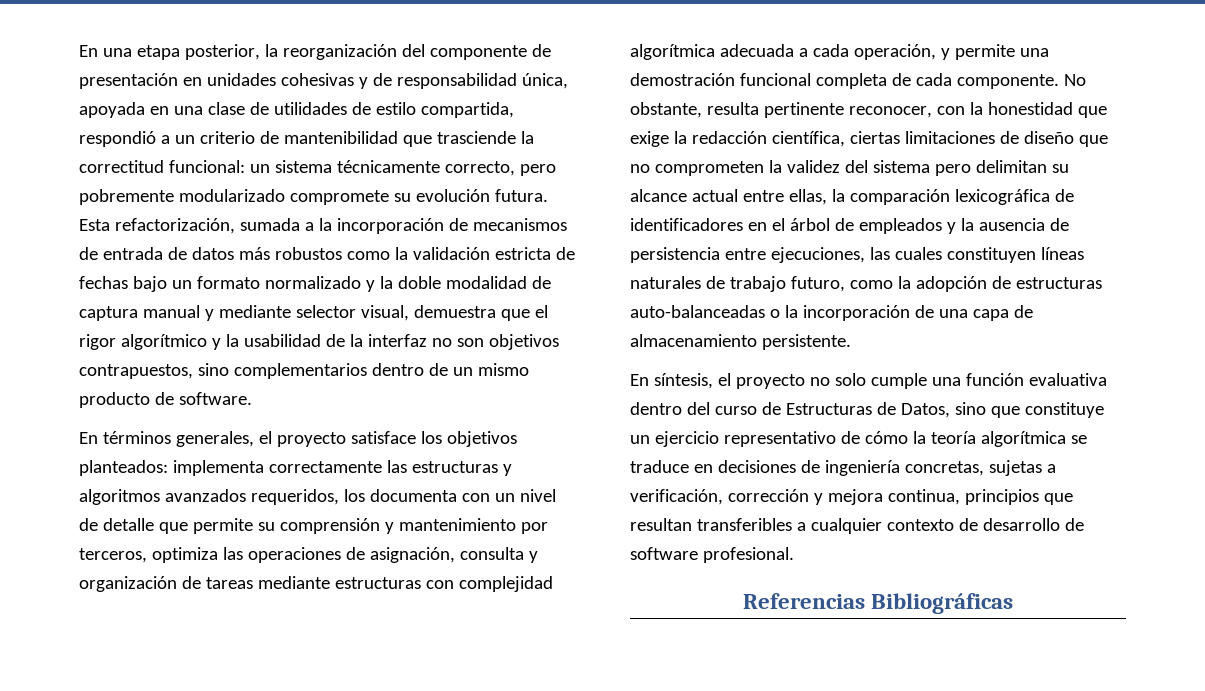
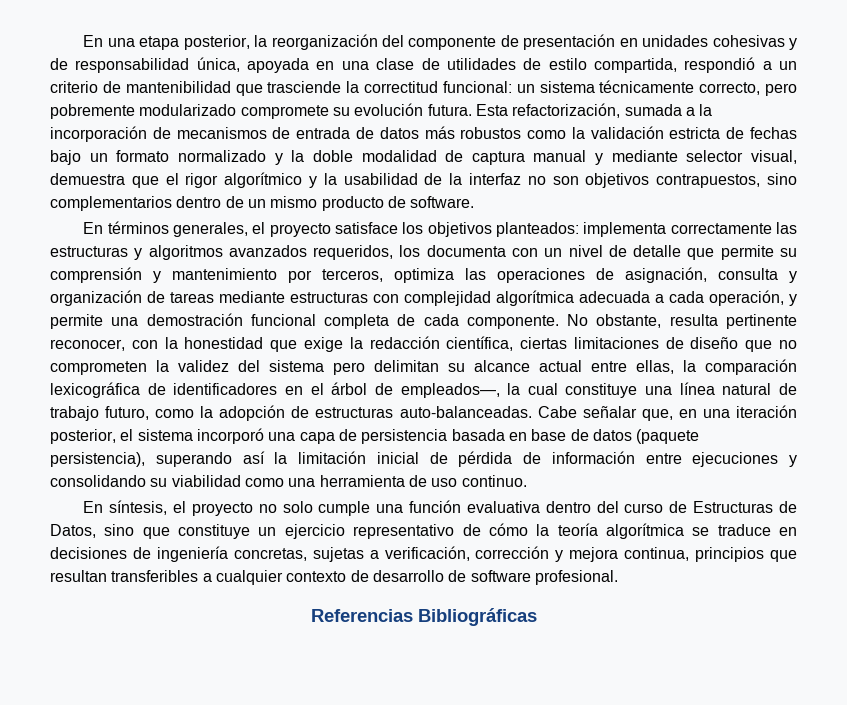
[858,218,1069,234] [630,247,1084,263] [630,276,701,289] empleados y la ausencia de persistencia entre ejecuciones, las cuales constituyen líneas naturales -> [400,382,772,398] empleados—, la cual constituye una línea natural
[630,305,1033,321] [630,334,851,350] auto-balanceadas o la incorporación de una capa de almacenamiento persistente. -> [399,405,798,421] [50,428,700,444] [50,451,797,467] [50,475,527,487] auto-balanceadas. Cabe señalar que, en una iteración posterior, el sistema incorporó una capa de persistencia basada en base de datos (paquete persistencia), superando así la limitación inicial de pérdida de información entre ejecuciones y consolidando su viabilidad como una herramienta de uso continuo.

